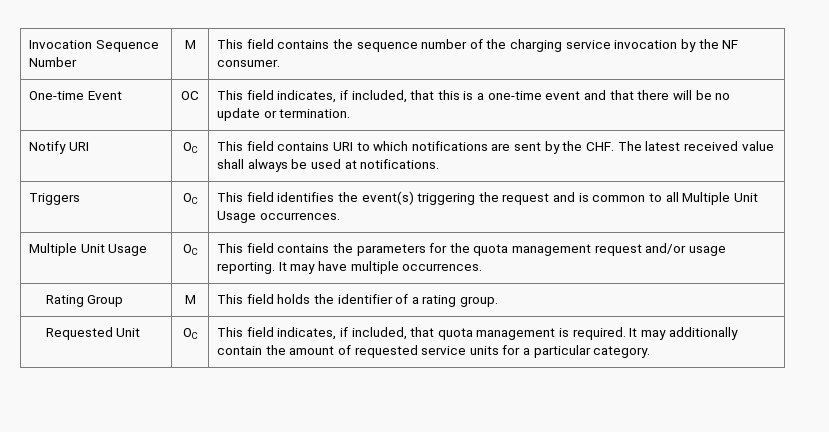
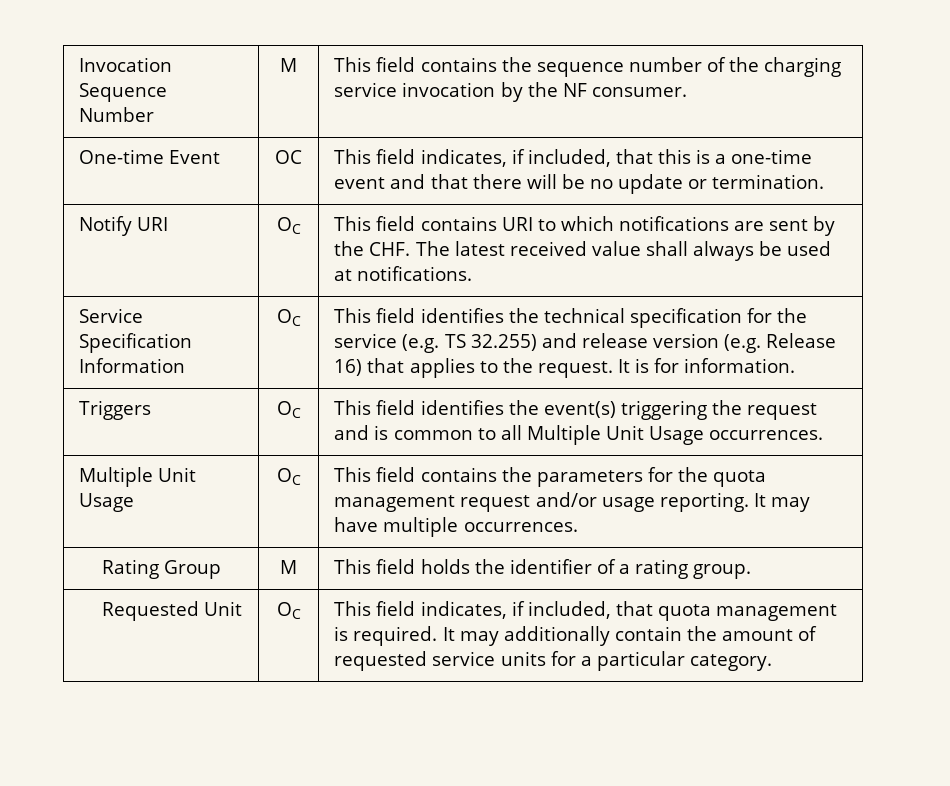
(440, 164) none -> [79,308,144,323] [79,333,193,353] [79,358,186,373] [276,309,301,326] [334,308,808,328] [334,333,837,353] [334,358,796,378] // Service Specification Information | OC | This field identifies the technical specification for the service (e.g. TS 32.255) and release version (e.g. Release 16) that applies to the request. It is for information.

